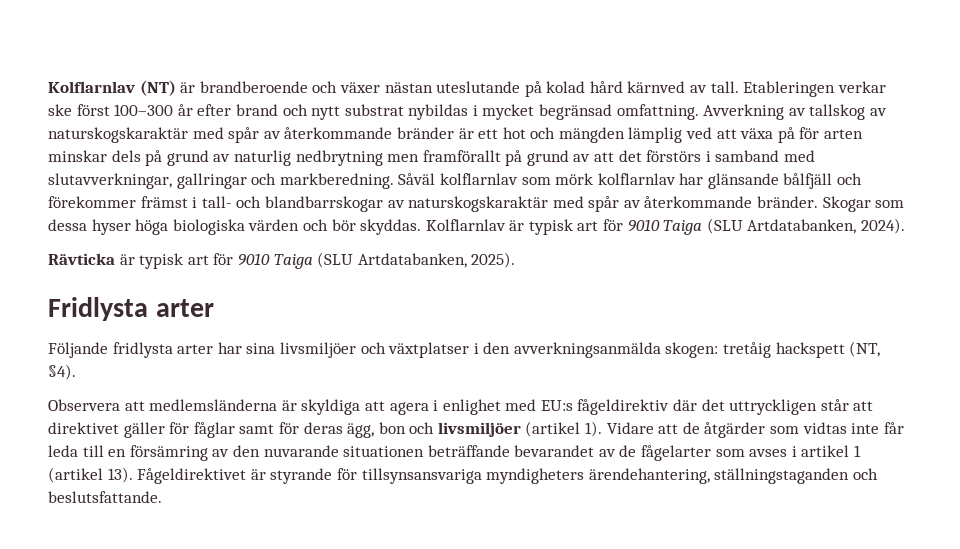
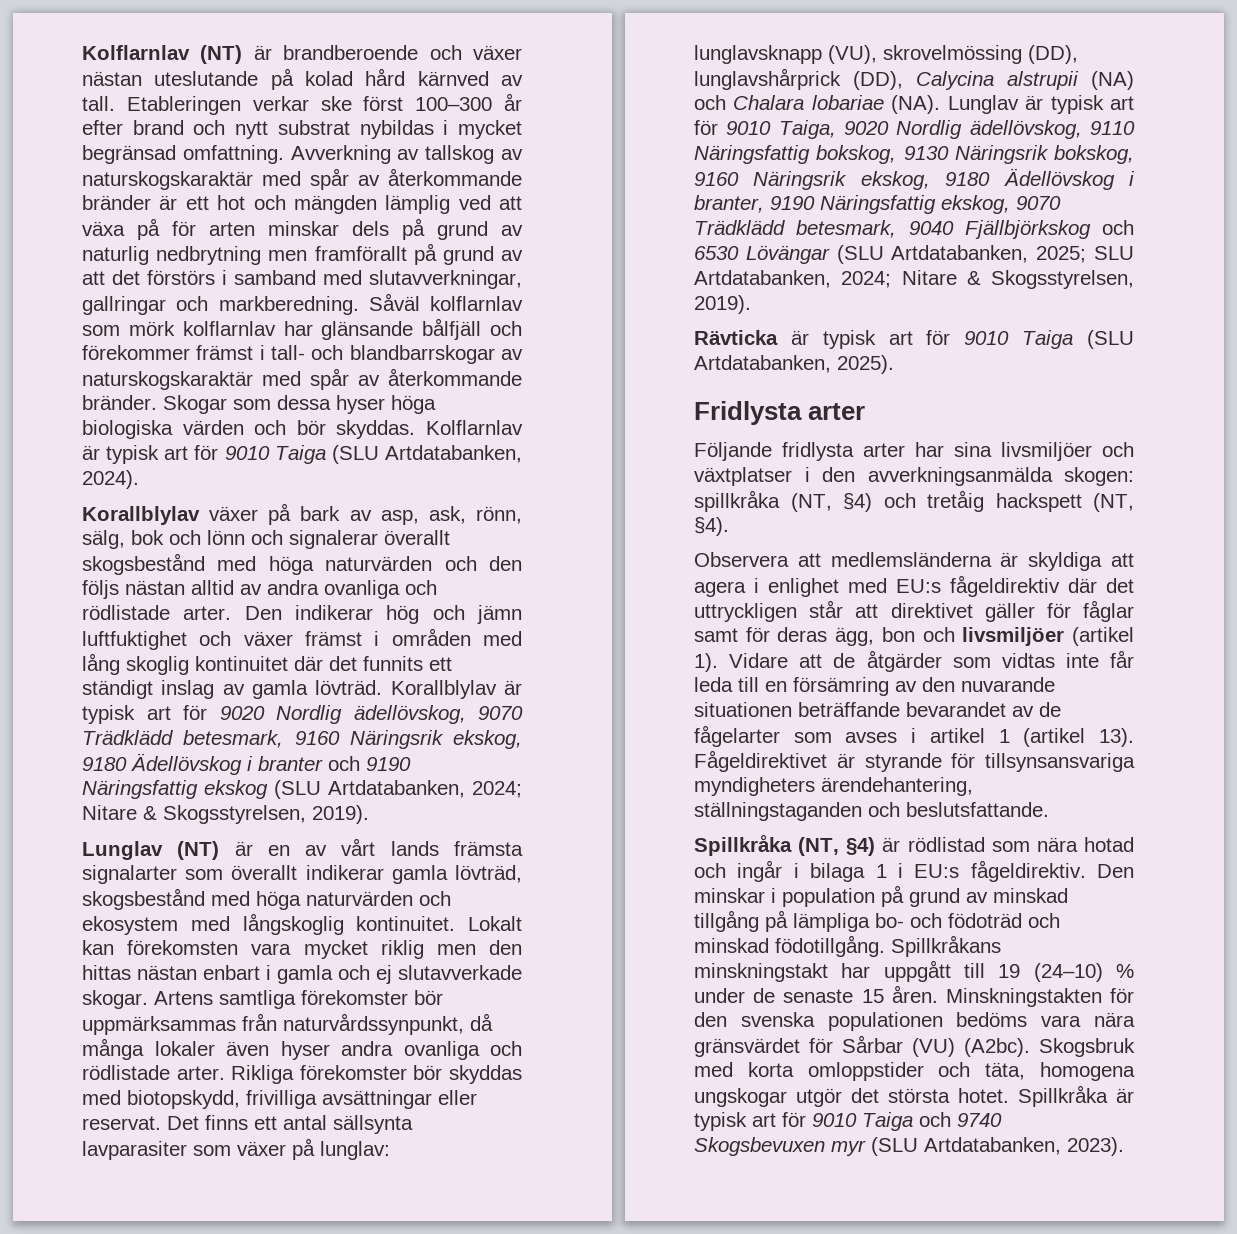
(906, 226) none -> [82,503,523,525] [82,530,450,549] [82,553,522,575] [82,580,437,599] [82,605,522,624] [82,628,522,650] [82,653,452,675] [82,680,522,699] [82,705,523,724] [82,730,522,749] [82,753,411,775] [82,780,522,799] [82,805,369,824] [82,838,523,860] [82,865,522,884] [82,888,451,910] [82,913,522,935] [82,940,522,959] [82,965,522,984] [82,990,443,1009] [82,1013,493,1035] [82,1038,522,1060] [82,1065,522,1084] [82,1090,477,1109] [82,1115,413,1134] [82,1138,390,1160] [694,45,1078,64] [694,68,1134,90] [694,95,1134,114] [694,120,1135,139] [694,145,1134,164] [694,168,1135,190] [694,195,1061,214] [694,220,1134,239] [694,245,1134,264] [694,270,1134,289] [694,295,751,314] // Korallblylav växer på bark av asp, ask, rönn, sälg, bok och lönn och signalerar överallt skogsbestånd med höga naturvärden och den följs nästan alltid av andra ovanliga och rödlistade arter. Den indikerar hög och jämn luftfuktighet och växer främst i områden med lång skoglig kontinuitet där det funnits ett ständigt inslag av gamla lövträd. Korallblylav är typisk art för 9020 Nordlig ädellövskog, 9070 Trädklädd betesmark, 9160 Näringsrik ekskog, 9180 Ädellövskog i branter och 9190 Näringsfattig ekskog (SLU Artdatabanken, 2024; Nitare & Skogsstyrelsen, 2019). // Lunglav (NT) är en av vårt lands främsta signalarter som överallt indikerar gamla lövträd, skogsbestånd med höga naturvärden och ekosystem med långskoglig kontinuitet. Lokalt kan förekomsten vara mycket riklig men den hittas nästan enbart i gamla och ej slutavverkade skogar. Artens samtliga förekomster bör uppmärksammas från naturvårdssynpunkt, då många lokaler även hyser andra ovanliga och rödlistade arter. Rikliga förekomster bör skyddas med biotopskydd, frivilliga avsättningar eller reservat. Det finns ett antal sällsynta lavparasiter som växer på lunglav: lunglavsknapp (VU), skrovelmössing (DD), lunglavshårprick (DD), Calycina alstrupii (NA) och Chalara lobariae (NA). Lunglav är typisk art för 9010 Taiga, 9020 Nordlig ädellövskog, 9110 Näringsfattig bokskog, 9130 Näringsrik bokskog, 9160 Näringsrik ekskog, 9180 Ädellövskog i branter, 9190 Näringsfattig ekskog, 9070 Trädklädd betesmark, 9040 Fjällbjörkskog och 6530 Lövängar (SLU Artdatabanken, 2025; SLU Artdatabanken, 2024; Nitare & Skogsstyrelsen, 2019).
(719, 350) none -> [694,490,916,512] spillkråka (NT, §4) och
(162, 497) none -> [694,835,1134,856] [694,860,1134,882] [694,885,1068,907] [694,910,1060,932] [694,935,1001,957] [694,960,1134,982] [694,985,1134,1007] [694,1012,1135,1031] [694,1035,1135,1057] [694,1062,1135,1081] [694,1085,1134,1107] [694,1112,1002,1131] [694,1137,1124,1156] // Spillkråka (NT, §4) är rödlistad som nära hotad och ingår i bilaga 1 i EU:s fågeldirektiv. Den minskar i population på grund av minskad tillgång på lämpliga bo- och födoträd och minskad födotillgång. Spillkråkans minskningstakt har uppgått till 19 (24–10) % under de senaste 15 åren. Minskningstakten för den svenska populationen bedöms vara nära gränsvärdet för Sårbar (VU) (A2bc). Skogsbruk med korta omloppstider och täta, homogena ungskogar utgör det största hotet. Spillkråka är typisk art för 9010 Taiga och 9740 Skogsbevuxen myr (SLU Artdatabanken, 2023).

